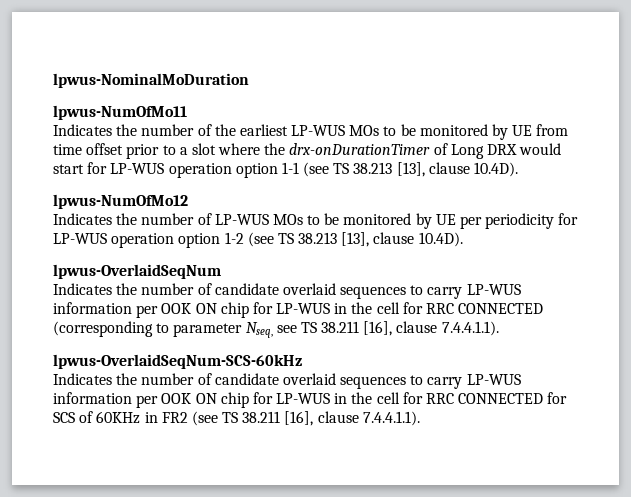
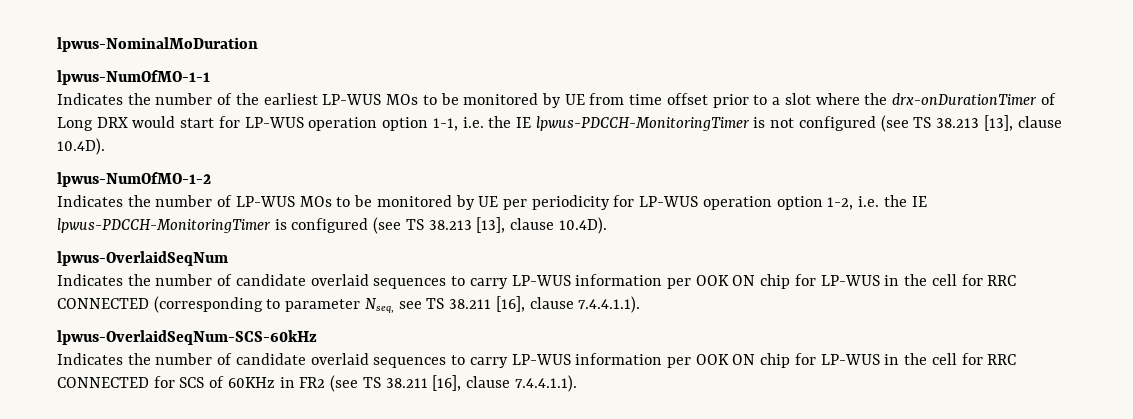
[53,105,187,120] lpwus-NumOfMo11 -> [57,70,210,85] lpwus-NumOfMO-1-1
[281,162,519,177] [53,194,188,209] 1-1 (see TS 38.213 [13], clause 10.4D). // lpwus-NumOfMo12 -> [432,115,1062,132] [57,138,105,155] [57,172,211,187] 1-1, i.e. the IE lpwus-PDCCH-MonitoringTimer is not configured (see TS 38.213 [13], clause 10.4D). // lpwus-NumOfMO-1-2
[224,232,244,244] 1-2 -> [827,195,927,210] [57,218,369,233] 1-2, i.e. the IE lpwus-PDCCH-MonitoringTimer is configured

